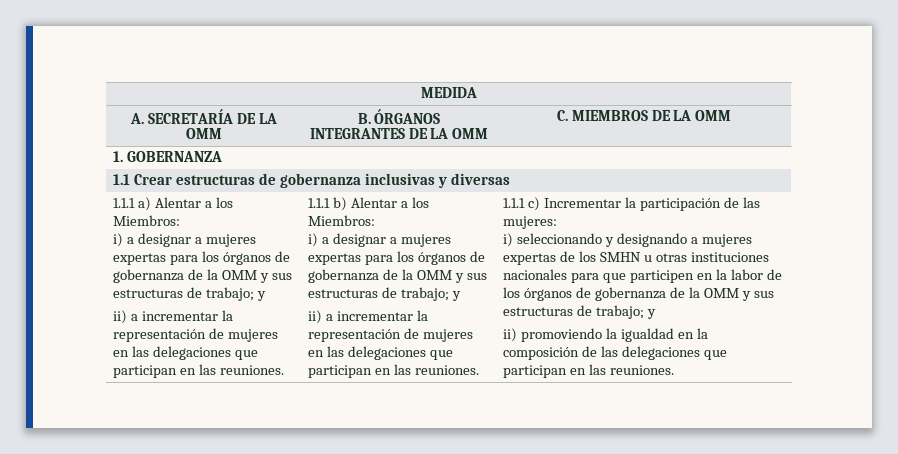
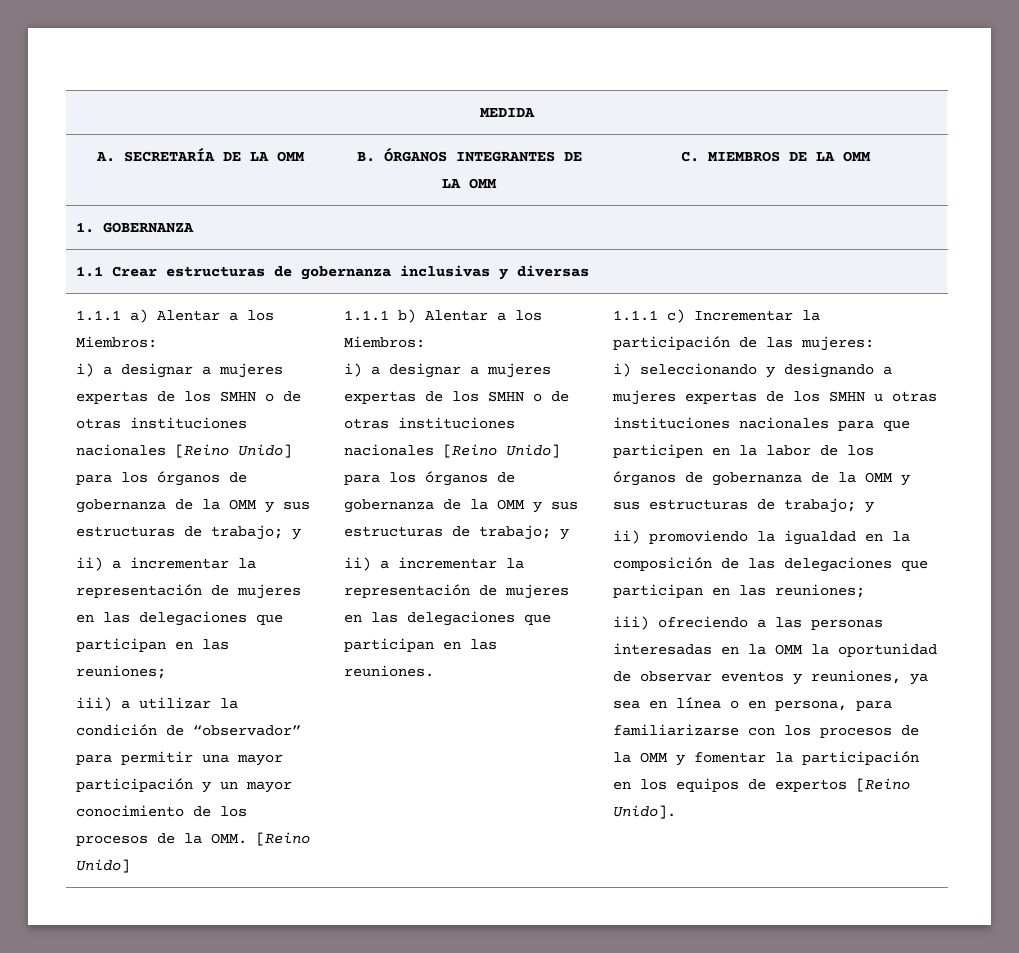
(167, 259) none -> [156,391,301,402] [75,417,247,429] [75,444,292,458] de los SMHN o de otras instituciones nacionales [Reino Unido]
[220,365,285,375] reuniones. -> [75,665,166,679] [75,697,238,711] [75,724,301,736] [75,751,283,766] [75,778,292,793] [75,805,247,817] [75,832,310,846] [75,859,130,873] reuniones; // iii) a utilizar la condición de “observador” para permitir una mayor participación y un mayor conocimiento de los procesos de la OMM. [Reino Unido]
(362, 259) none -> [424,391,569,402] [343,417,515,429] [343,444,560,458] de los SMHN o de otras instituciones nacionales [Reino Unido]
[610,365,675,375] reuniones. -> [774,584,865,598] [612,616,883,630] [612,643,937,657] [612,670,928,685] [612,697,892,711] [612,724,919,738] [612,751,919,766] [612,778,910,792] [612,805,676,819] reuniones; // iii) ofreciendo a las personas interesadas en la OMM la oportunidad de observar eventos y reuniones, ya sea en línea o en persona, para familiarizarse con los procesos de la OMM y fomentar la participación en los equipos de expertos [Reino Unido].

